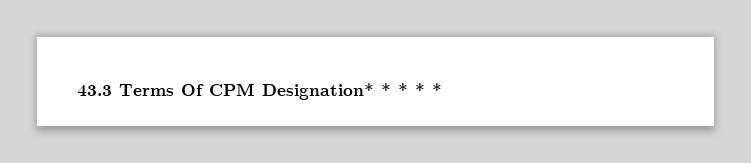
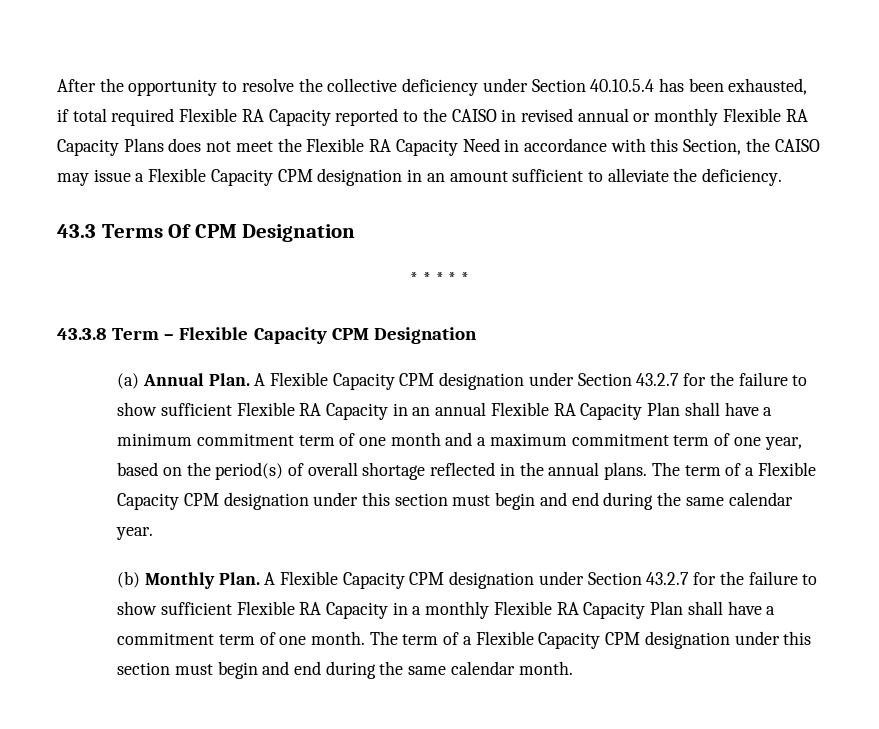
(77, 91) none -> [57,78,808,96] [57,108,808,126] [57,138,820,156] [57,168,783,186] After the opportunity to resolve the collective deficiency under Section 40.10.5.4 has been exhausted, if total required Flexible RA Capacity reported to the CAISO in revised annual or monthly Flexible RA Capacity Plans does not meet the Flexible RA Capacity Need in accordance with this Section, the CAISO may issue a Flexible Capacity CPM designation in an amount sufficient to alleviate the deficiency. //
[262,83,442,100] Designation* * * * * -> [242,224,356,242] [410,272,469,285] [57,327,477,344] [117,372,808,390] [117,402,773,420] [117,432,802,450] [117,462,816,480] [117,492,793,510] [116,527,154,540] [117,571,818,589] [117,601,776,619] [117,631,812,649] [117,661,573,679] Designation // * * * * * // 43.3.8 Term – Flexible Capacity CPM Designation // (a) Annual Plan. A Flexible Capacity CPM designation under Section 43.2.7 for the failure to show sufficient Flexible RA Capacity in an annual Flexible RA Capacity Plan shall have a minimum commitment term of one month and a maximum commitment term of one year, based on the period(s) of overall shortage reflected in the annual plans. The term of a Flexible Capacity CPM designation under this section must begin and end during the same calendar year. // (b) Monthly Plan. A Flexible Capacity CPM designation under Section 43.2.7 for the failure to show sufficient Flexible RA Capacity in a monthly Flexible RA Capacity Plan shall have a commitment term of one month. The term of a Flexible Capacity CPM designation under this section must begin and end during the same calendar month.

